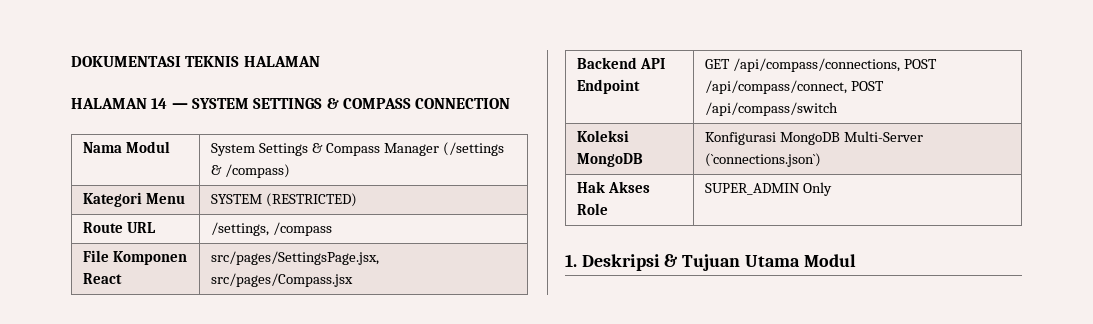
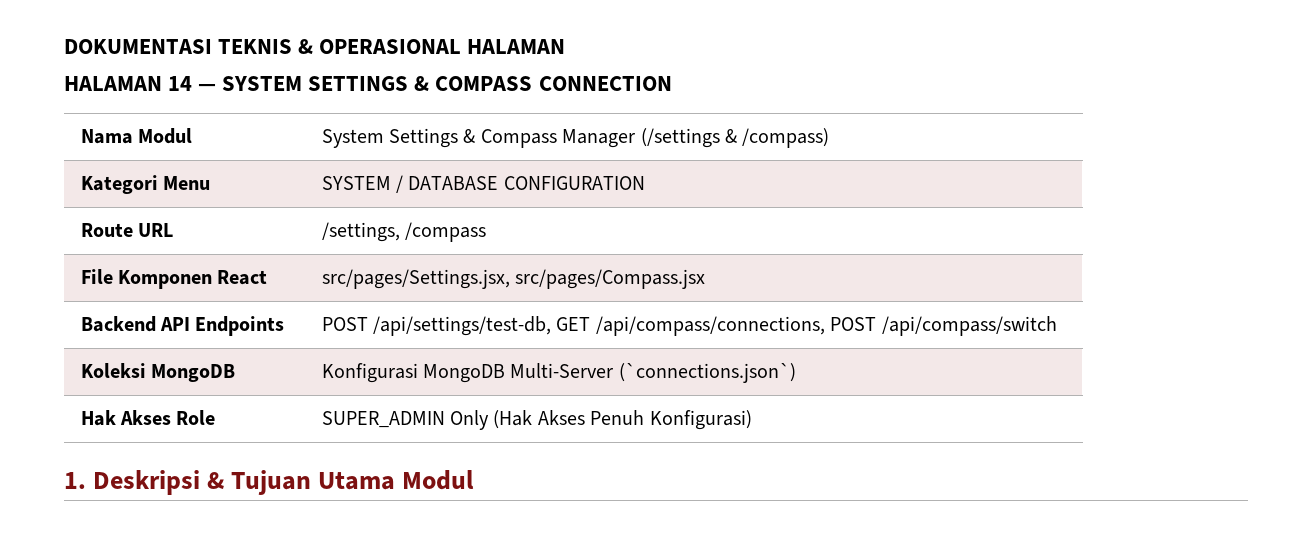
(240, 61) none -> [298,39,462,54] & OPERASIONAL
[266,193,358,207] (RESTRICTED) -> [396,175,645,193] / DATABASE CONFIGURATION
[211,251,380,265] src/pages/SettingsPage.jsx, -> [321,269,510,289] src/pages/Settings.jsx,
[577,79,641,94] Endpoint | -> [195,316,285,336] [321,316,552,336] Endpoints | POST /api/settings/test-db,
[705,80,885,94] /api/compass/connect, POST -> (877, 324) none
(833, 189) none -> [493,410,752,430] (Hak Akses Penuh Konfigurasi)

